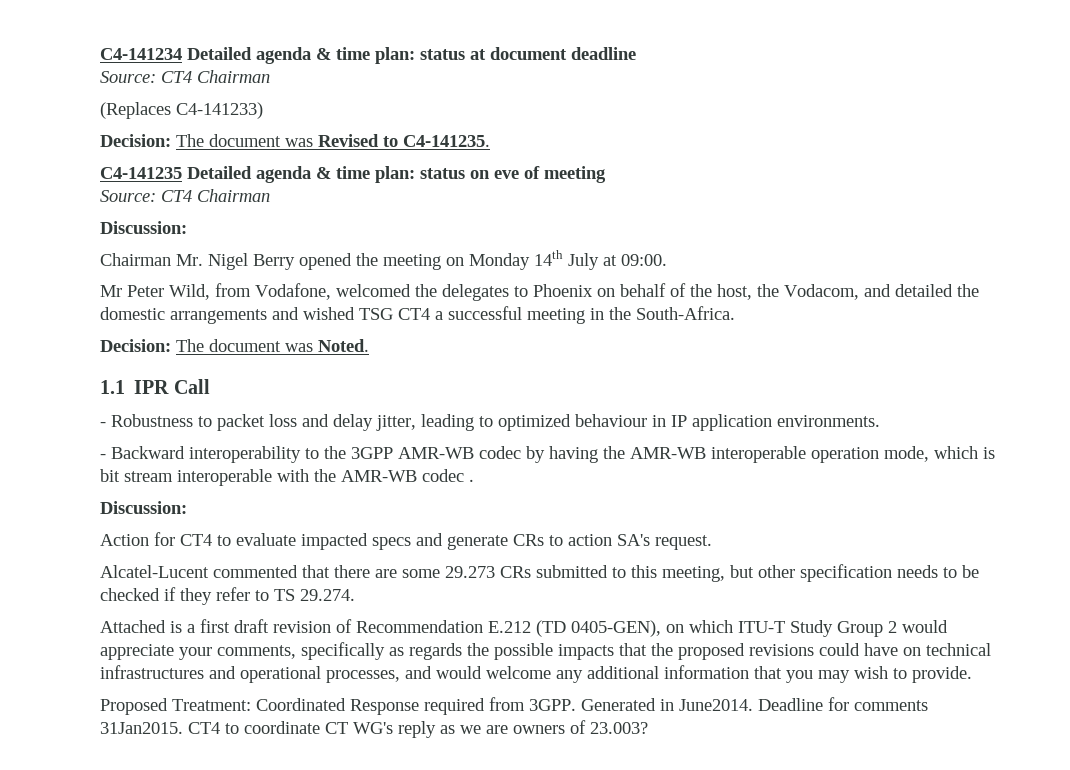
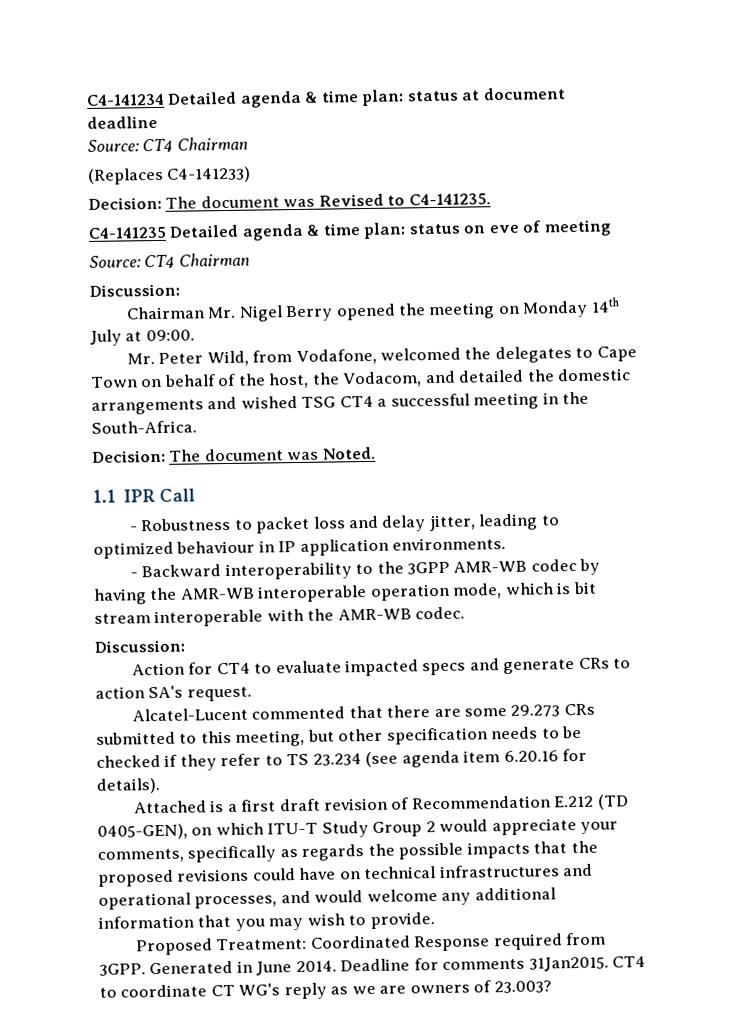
[100,285,122,297] Mr -> [126,353,155,365] Mr.
[533,284,593,297] Phoenix -> [596,346,637,362] [90,376,138,388] Cape Town
[422,469,474,482] codec . -> [415,606,466,620] codec.
[300,589,355,601] 29.274. -> [312,748,588,768] [96,778,160,794] 23.234 (see agenda item 6.20.16 for details).
[679,699,753,711] June2014. -> [256,960,337,976] June 2014.

